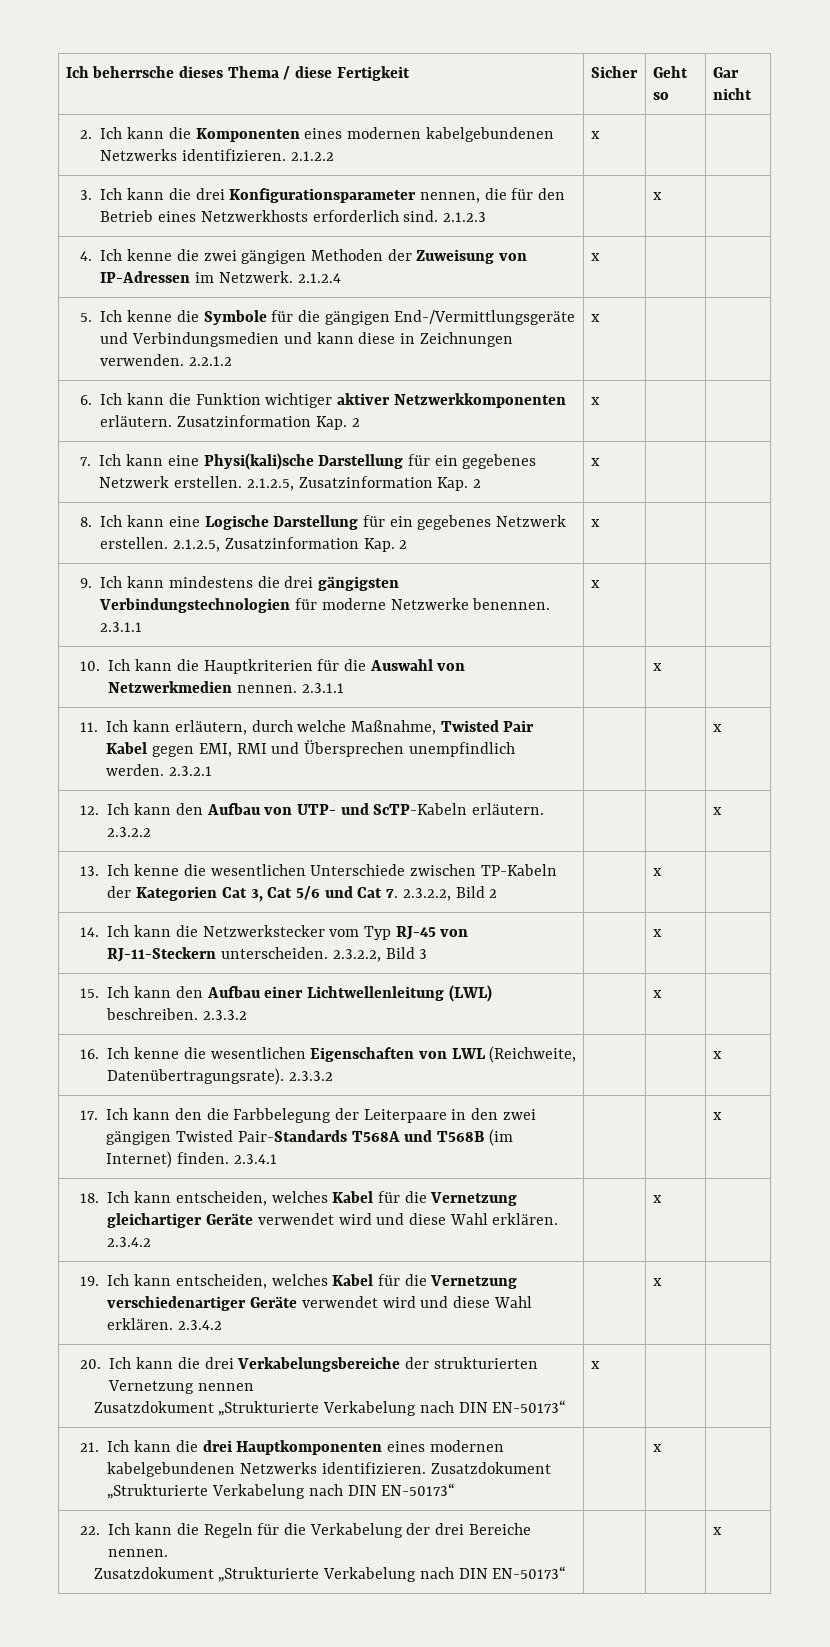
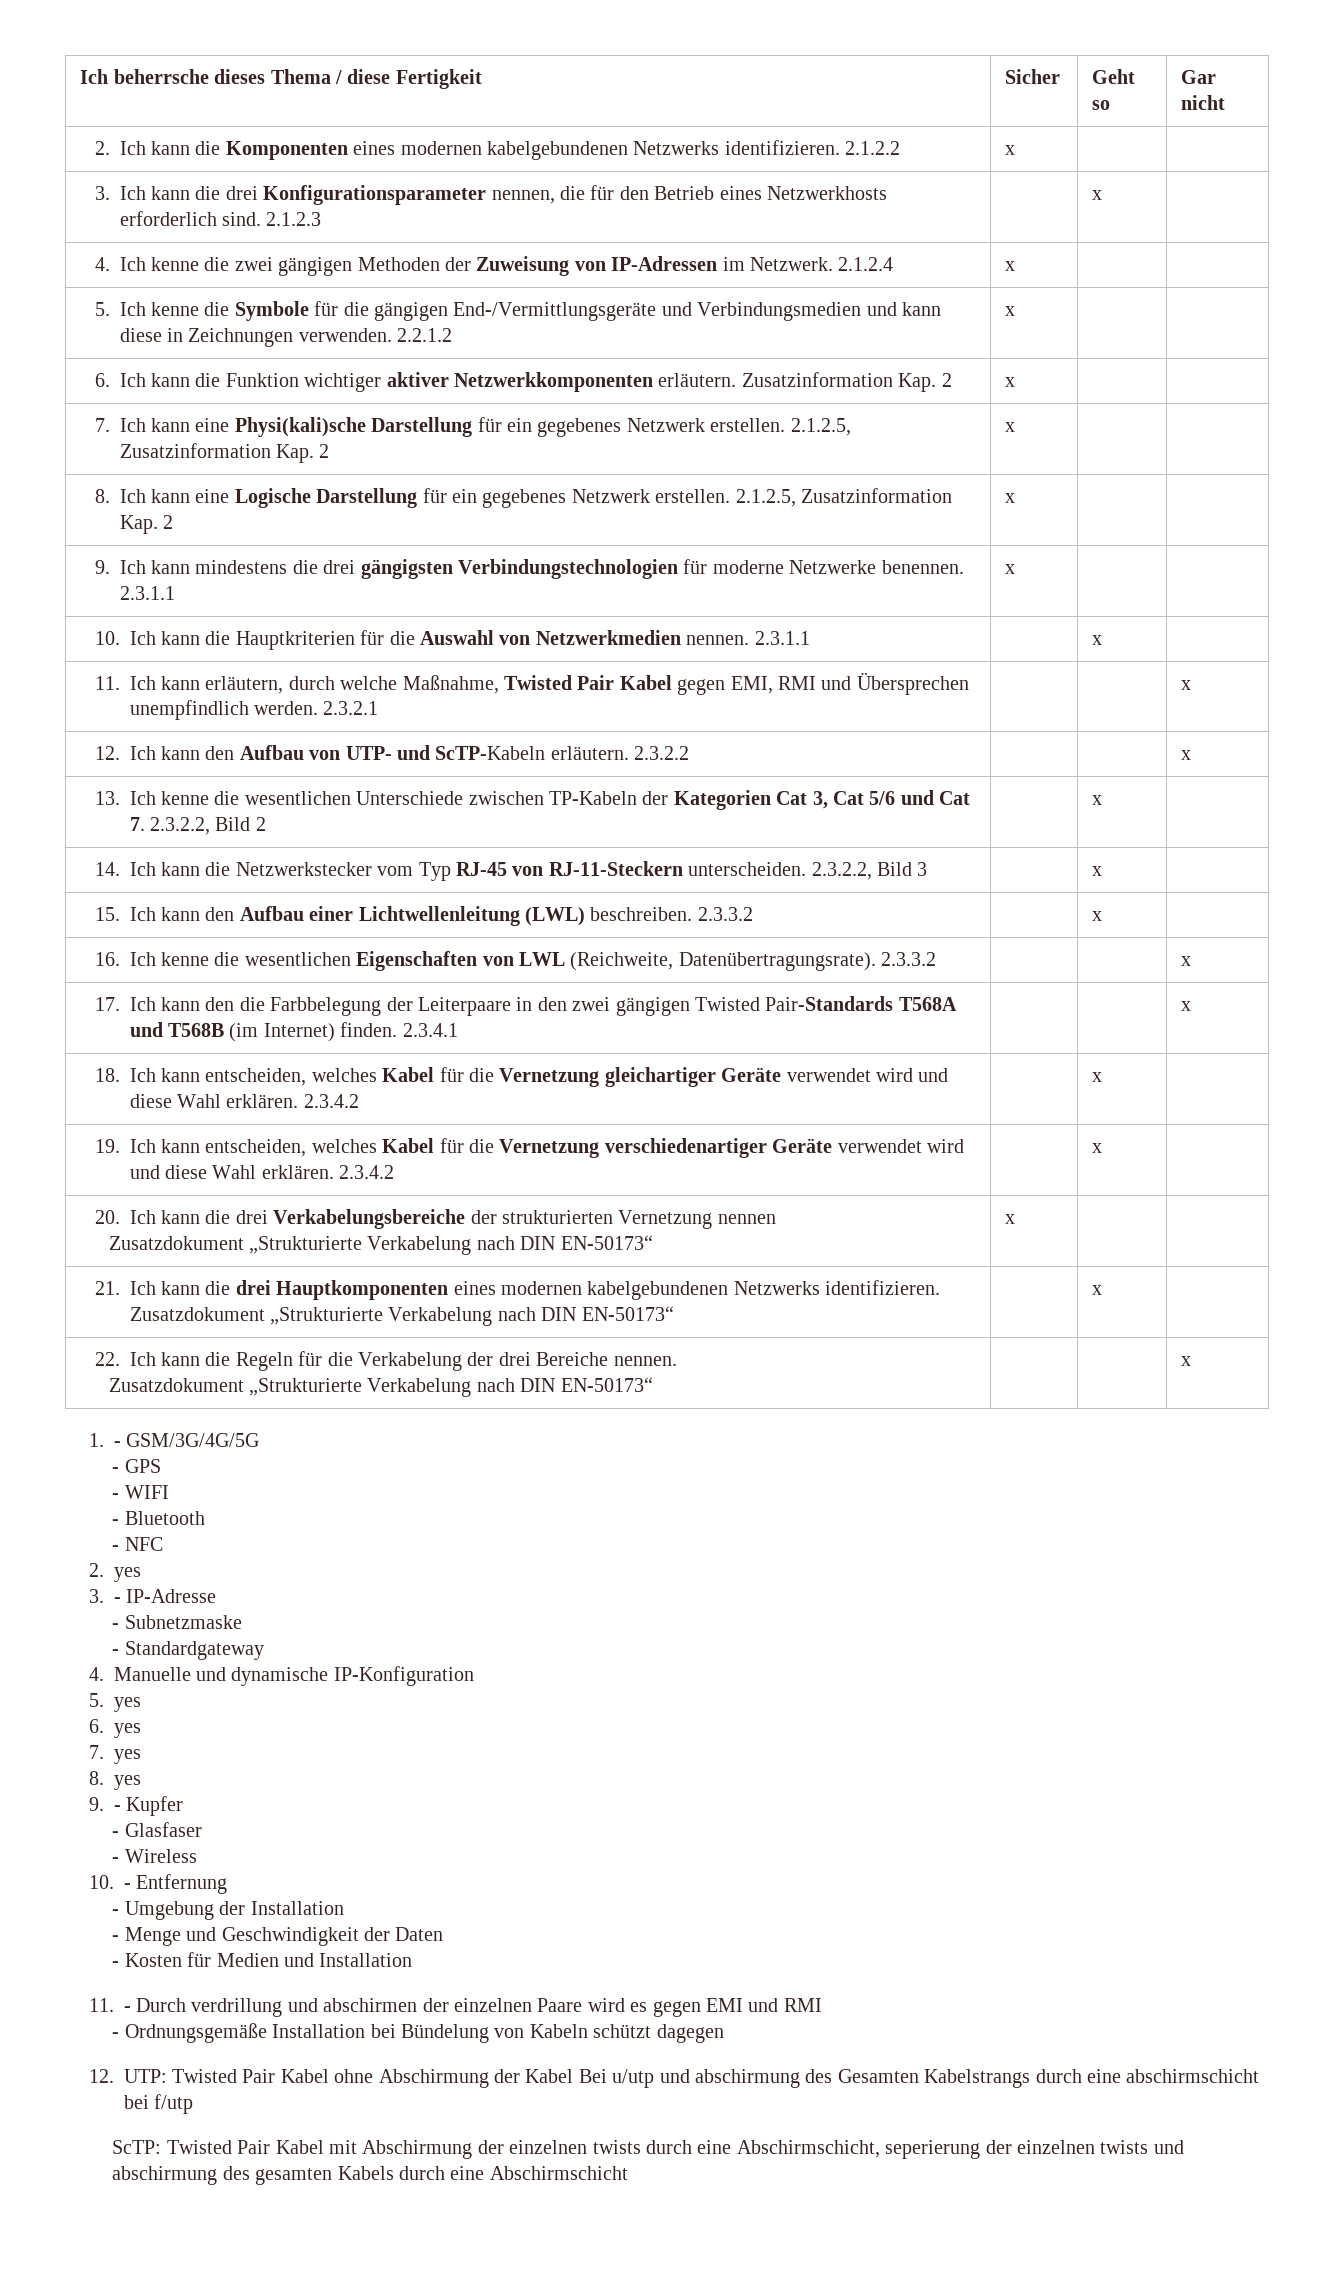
(722, 1531) none -> [88,1433,260,1447] [112,1459,161,1473] [112,1485,169,1499] [112,1511,205,1525] [112,1537,163,1551] [88,1563,141,1582] [88,1589,217,1603] [112,1615,242,1629] [112,1641,264,1660] [88,1666,474,1686] [88,1693,141,1712] [88,1719,141,1738] [88,1745,141,1764] [88,1771,141,1790] [88,1796,184,1816] [112,1822,202,1837] [112,1849,197,1863] [88,1874,228,1894] [112,1901,344,1920] [112,1927,444,1946] [112,1952,413,1967] [88,1998,822,2017] [112,2023,724,2043] [88,2069,1260,2088] [123,2094,194,2114] [112,2140,1184,2159] [112,2166,628,2185] // 1. - GSM/3G/4G/5G // - GPS // - WIFI // - Bluetooth // - NFC // 2. yes // 3. - IP-Adresse // - Subnetzmaske // - Standardgateway // 4. Manuelle und dynamische IP-Konfiguration // 5. yes // 6. yes // 7. yes // 8. yes // 9. - Kupfer // - Glasfaser // - Wireless // 10. - Entfernung // - Umgebung der Installation // - Menge und Geschwindigkeit der Daten // - Kosten für Medien und Installation // 11. - Durch verdrillung und abschirmen der einzelnen Paare wird es gegen EMI und RMI // - Ordnungsgemäße Installation bei Bündelung von Kabeln schützt dagegen // 12. UTP: Twisted Pair Kabel ohne Abschirmung der Kabel Bei u/utp und abschirmung des Gesamten Kabelstrangs durch eine abschirmschicht bei f/utp // ScTP: Twisted Pair Kabel mit Abschirmung der einzelnen twists durch eine Abschirmschicht, seperierung der einzelnen twists und abschirmung des gesamten Kabels durch eine Abschirmschicht

